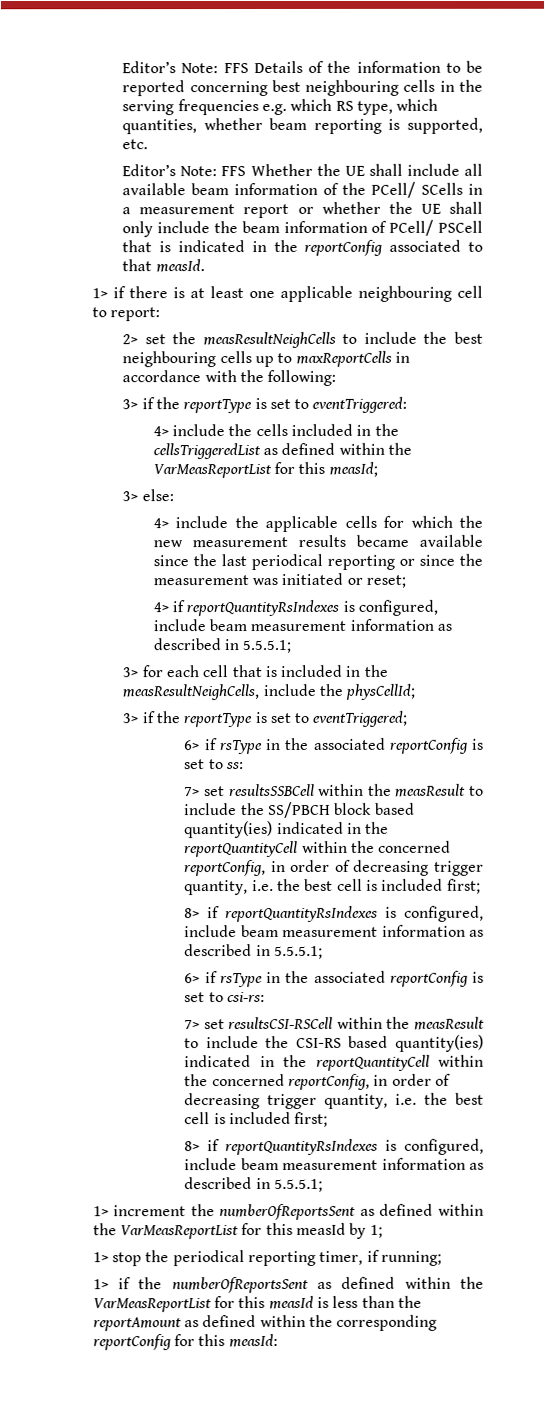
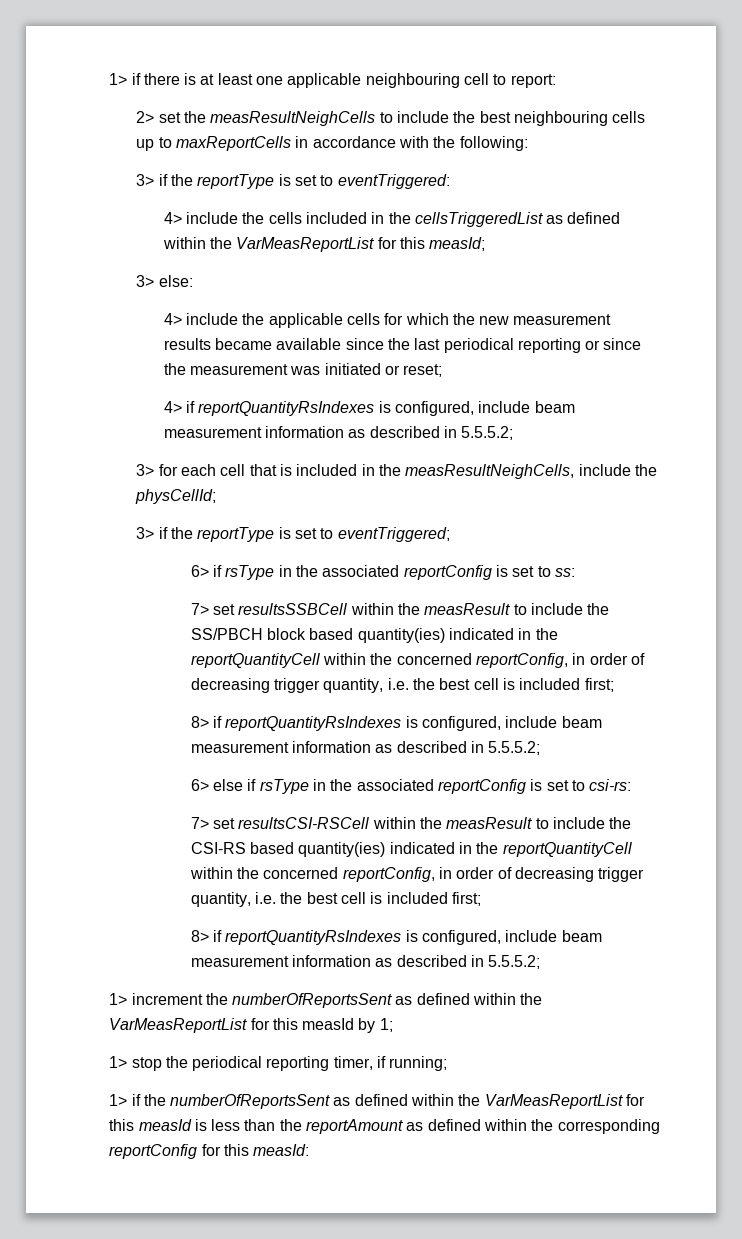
[122,60,483,74] [122,79,484,97] [122,98,439,116] [122,117,484,135] [122,139,149,150] [122,163,483,177] [122,181,484,198] [122,201,483,219] [122,219,483,238] [122,239,483,256] [122,259,205,273] Editor’s Note: FFS Details of the information to be reported concerning best neighbouring cells in the serving frequencies e.g. which RS type, which quantities, whether beam reporting is supported, etc. // Editor’s Note: FFS Whether the UE shall include all available beam information of the PCell/ SCells in a measurement report or whether the UE shall only include the beam information of PCell/ PSCell that is indicated in the reportConfig associated to that measId. // -> (109, 79) none
[242,639,292,654] 5.5.5.1; -> [461,426,514,440] 5.5.5.2;
[274,945,324,959] [184,973,201,984] 5.5.5.1; // 6> -> [488,741,541,755] [190,779,244,791] 5.5.5.2; // 6> else
[274,1178,324,1192] 5.5.5.1; -> [488,955,541,969] 5.5.5.2;

